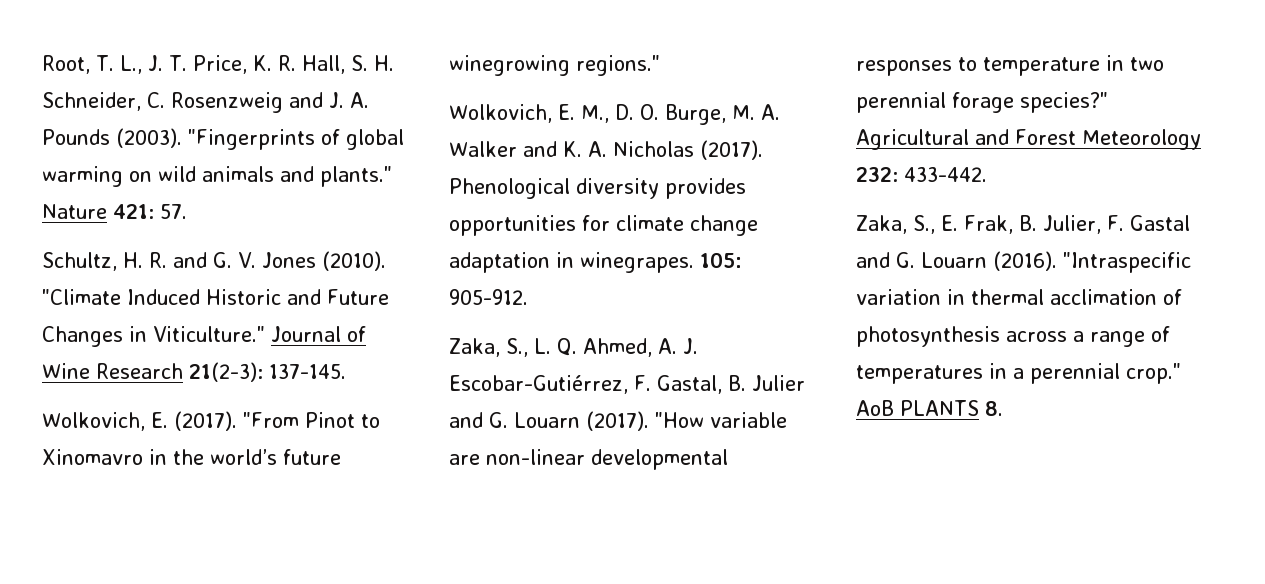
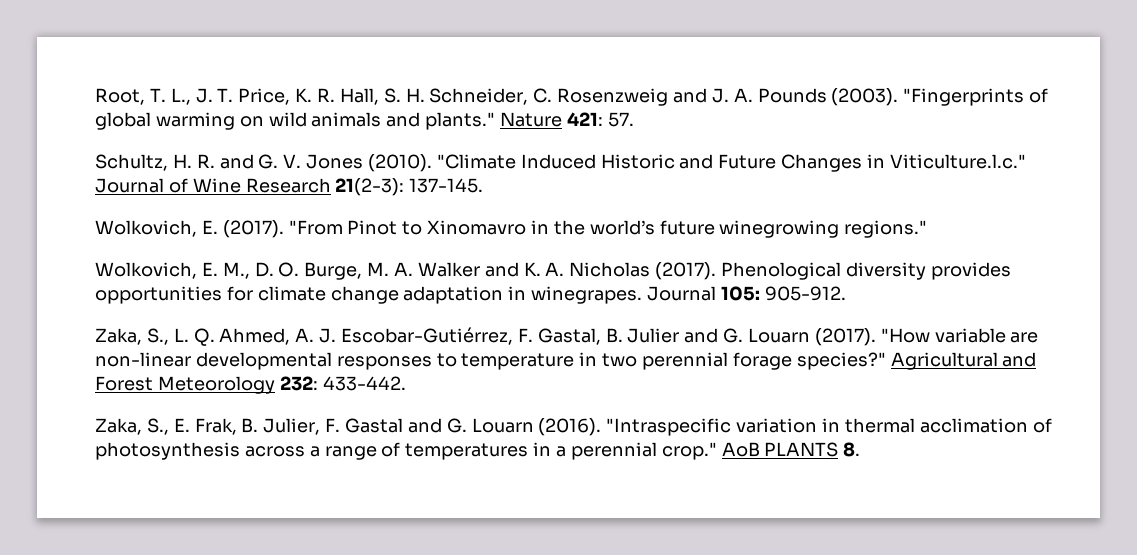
[153,326,265,342] Viticulture." -> [889,154,1026,169] Viticulture.l.c."
(694, 262) none -> [647,286,717,301] Journal

